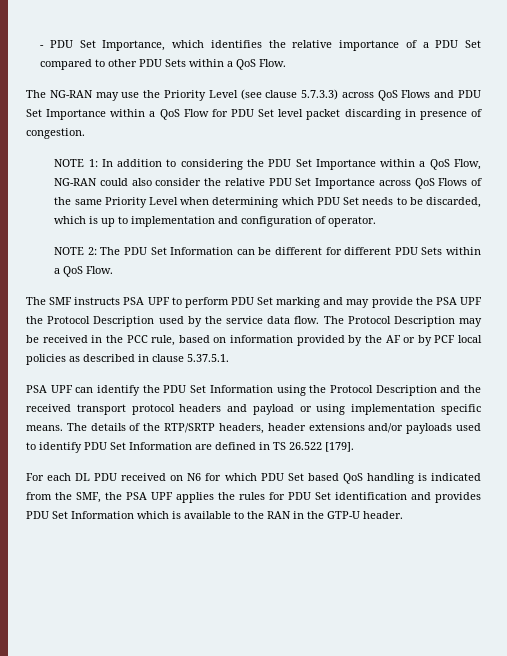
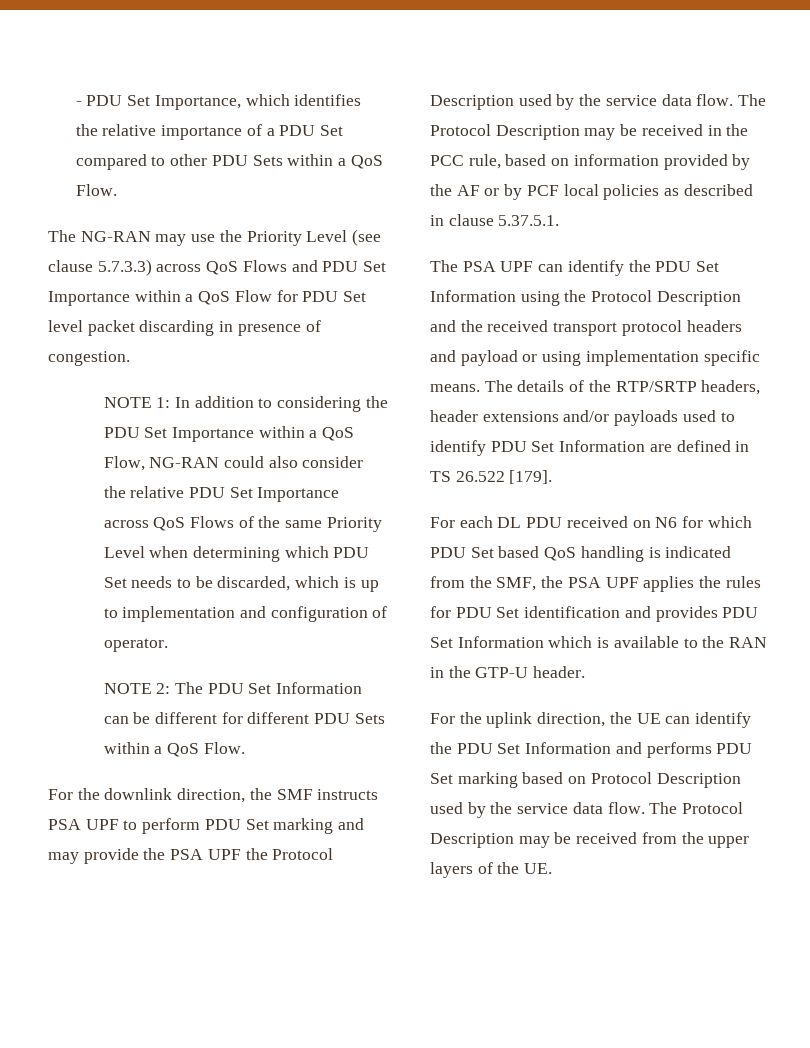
[26,297,46,305] The -> [48,788,272,803] For the downlink direction, the
(229, 358) none -> [430,260,458,272] The
(403, 515) none -> [430,712,752,728] [430,742,753,758] [430,772,741,788] [430,802,744,818] [430,832,750,848] [430,862,553,878] // For the uplink direction, the UE can identify the PDU Set Information and performs PDU Set marking based on Protocol Description used by the service data flow. The Protocol Description may be received from the upper layers of the UE.

